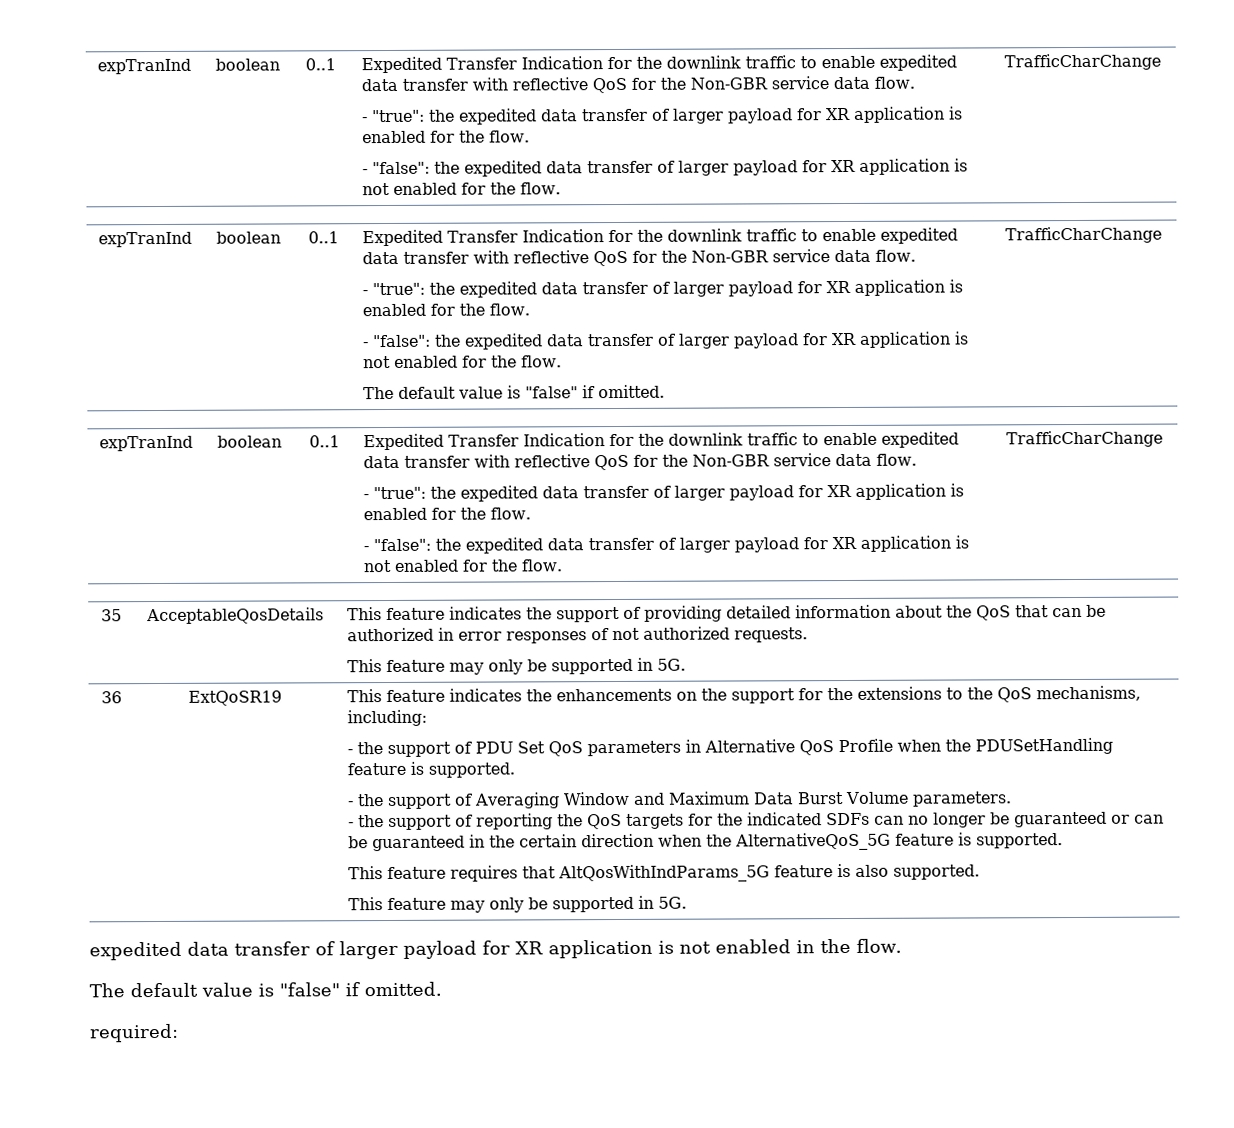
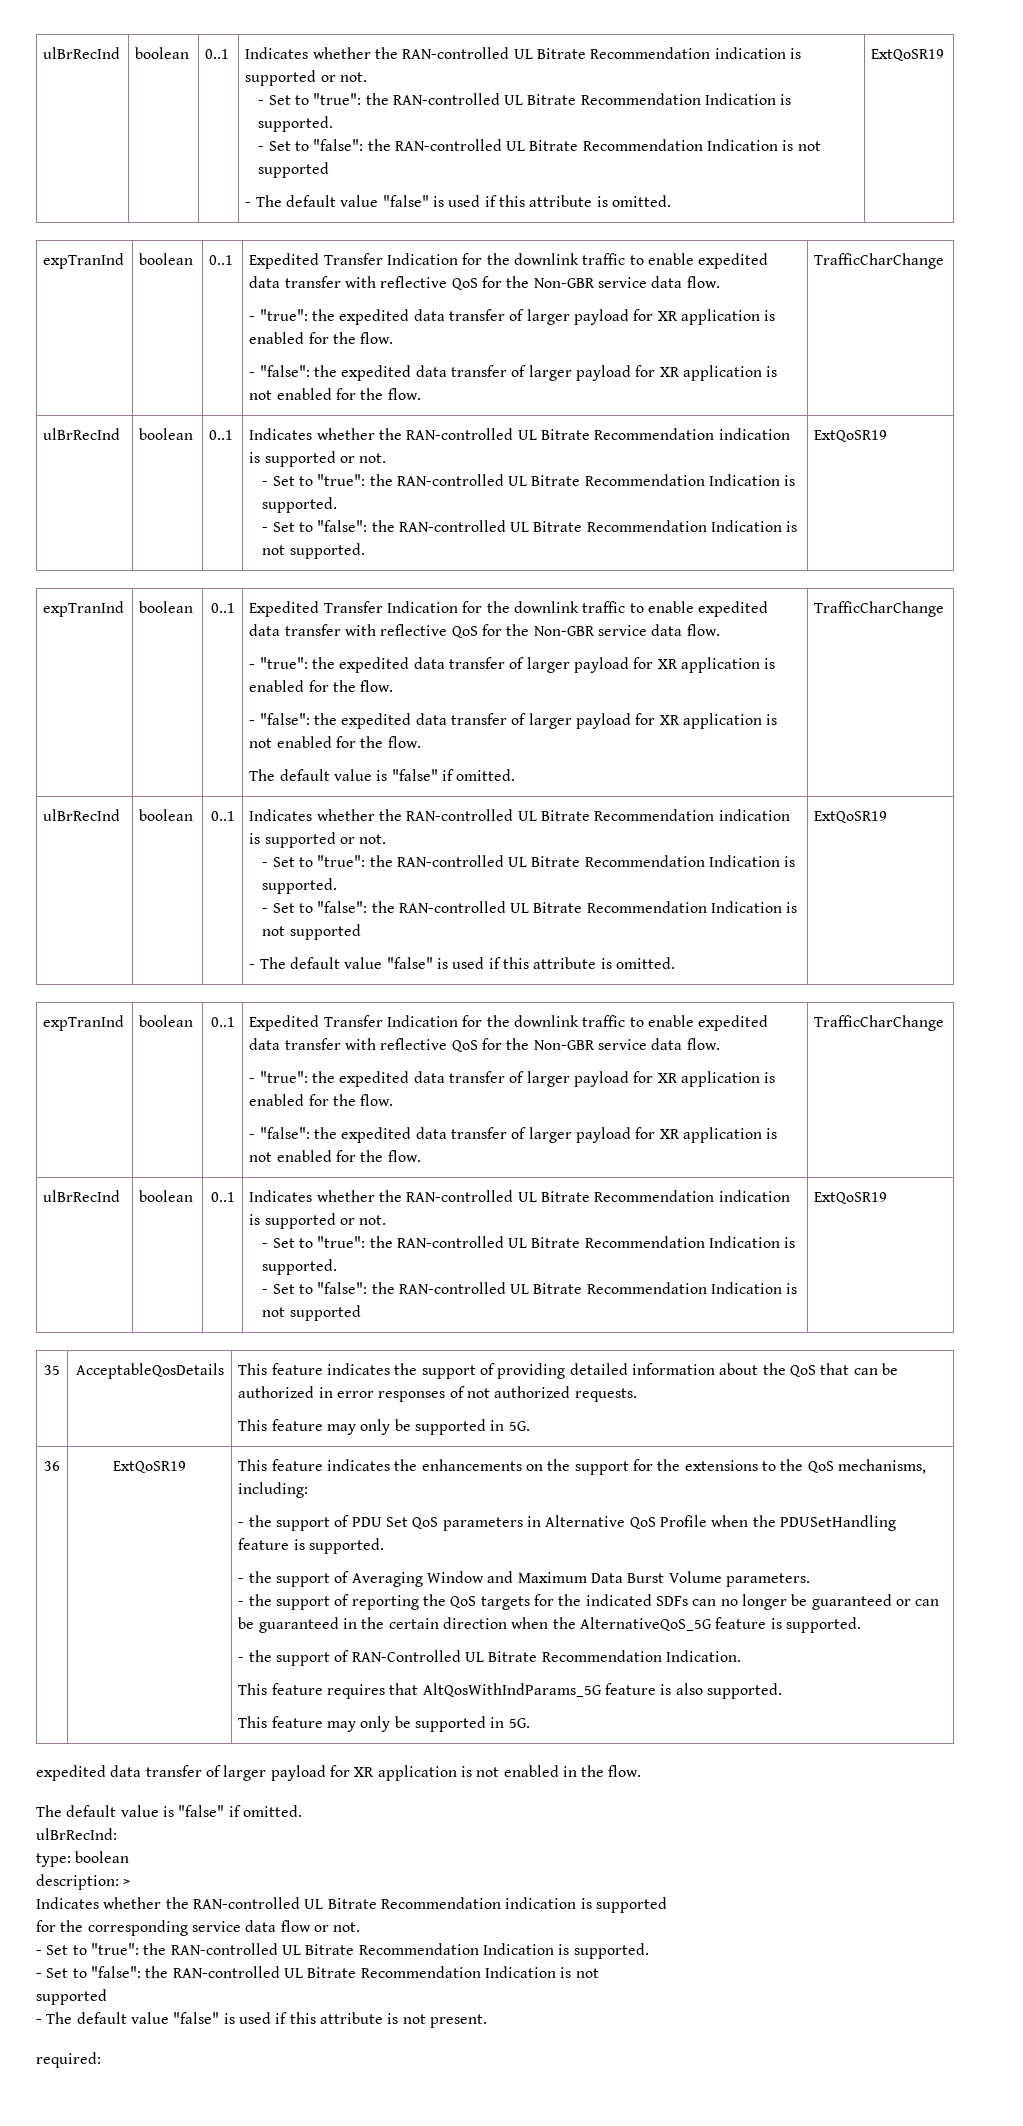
(97, 66) none -> [43,47,121,59] [135,47,190,59] [205,49,230,59] [245,47,802,59] [245,70,368,86] [258,93,792,105] [258,116,334,132] [258,139,821,151] [258,162,330,178] [245,195,671,207] [871,49,945,61] ulBrRecInd | boolean | 0..1 | Indicates whether the RAN-controlled UL Bitrate Recommendation indication is supported or not. // - Set to "true": the RAN-controlled UL Bitrate Recommendation Indication is supported. // - Set to "false": the RAN-controlled UL Bitrate Recommendation Indication is not supported // - The default value "false" is used if this attribute is omitted. | ExtQoSR19 //
(1162, 62) none -> [43,428,121,440] [139,428,194,440] [209,430,234,440] [249,428,790,440] [249,451,387,467] [262,474,796,486] [262,497,338,513] [262,520,798,532] [262,543,365,559] [814,430,888,442] // ulBrRecInd | boolean | 0..1 | Indicates whether the RAN-controlled UL Bitrate Recommendation indication is supported or not. // - Set to "true": the RAN-controlled UL Bitrate Recommendation Indication is supported. // - Set to "false": the RAN-controlled UL Bitrate Recommendation Indication is not supported. | ExtQoSR19
(1163, 235) none -> [43,809,121,821] [139,809,194,821] [210,811,235,821] [249,809,790,821] [249,832,387,848] [262,855,796,867] [262,878,338,894] [262,901,798,913] [262,924,361,940] [249,957,675,969] [814,811,888,823] // ulBrRecInd | boolean | 0..1 | Indicates whether the RAN-controlled UL Bitrate Recommendation indication is supported or not. // - Set to "true": the RAN-controlled UL Bitrate Recommendation Indication is supported. // - Set to "false": the RAN-controlled UL Bitrate Recommendation Indication is not supported // - The default value "false" is used if this attribute is omitted. | ExtQoSR19
(1164, 439) none -> [43,1190,121,1202] [139,1190,194,1202] [210,1192,235,1202] [249,1190,790,1202] [249,1213,387,1229] [262,1236,796,1248] [262,1259,338,1275] [262,1282,798,1294] [262,1305,361,1321] [814,1192,888,1204] // ulBrRecInd | boolean | 0..1 | Indicates whether the RAN-controlled UL Bitrate Recommendation indication is supported or not. // - Set to "true": the RAN-controlled UL Bitrate Recommendation Indication is supported. // - Set to "false": the RAN-controlled UL Bitrate Recommendation Indication is not supported | ExtQoSR19
(1064, 841) none -> [238,1650,742,1666] // - the support of RAN-Controlled UL Bitrate Recommendation Indication.
(442, 989) none -> [36,1828,117,1840] [36,1851,130,1867] [36,1874,131,1890] [36,1897,667,1913] [36,1920,361,1936] [36,1943,649,1959] [36,1966,599,1978] [36,1989,107,2005] [36,2012,487,2028] // ulBrRecInd: // type: boolean // description: > // Indicates whether the RAN-controlled UL Bitrate Recommendation indication is supported // for the corresponding service data flow or not. // - Set to "true": the RAN-controlled UL Bitrate Recommendation Indication is supported. // - Set to "false": the RAN-controlled UL Bitrate Recommendation Indication is not // supported // - The default value "false" is used if this attribute is not present.

